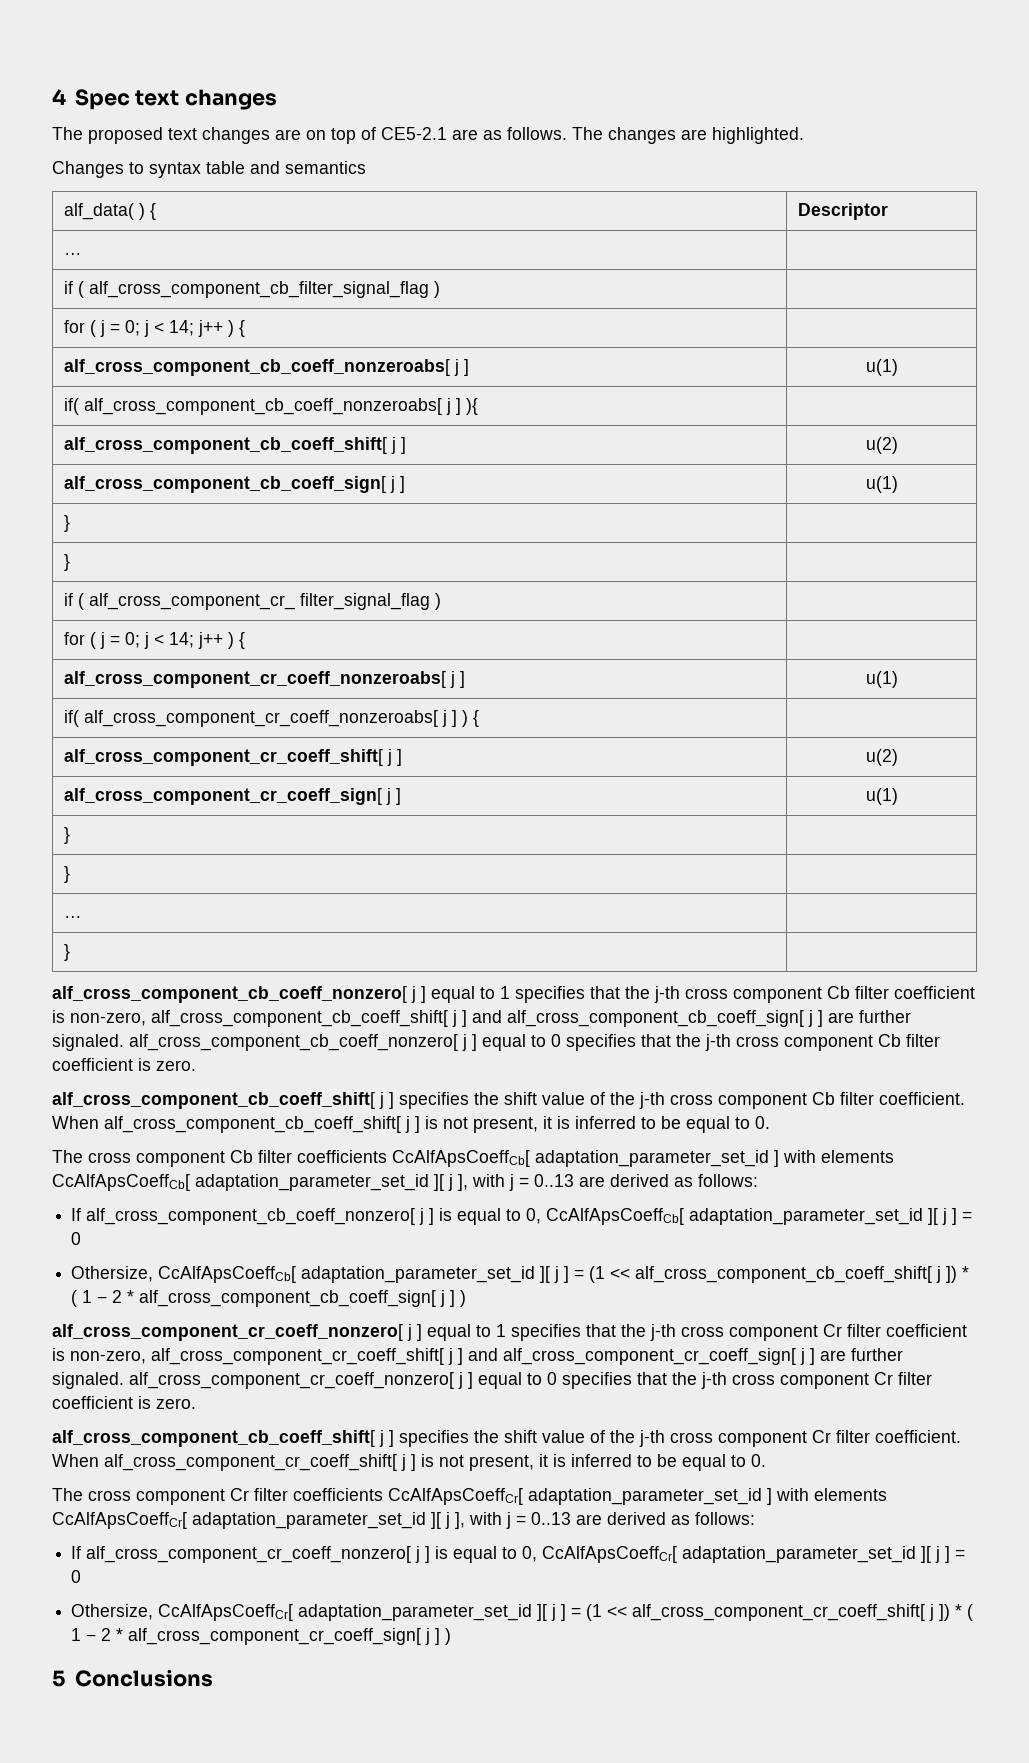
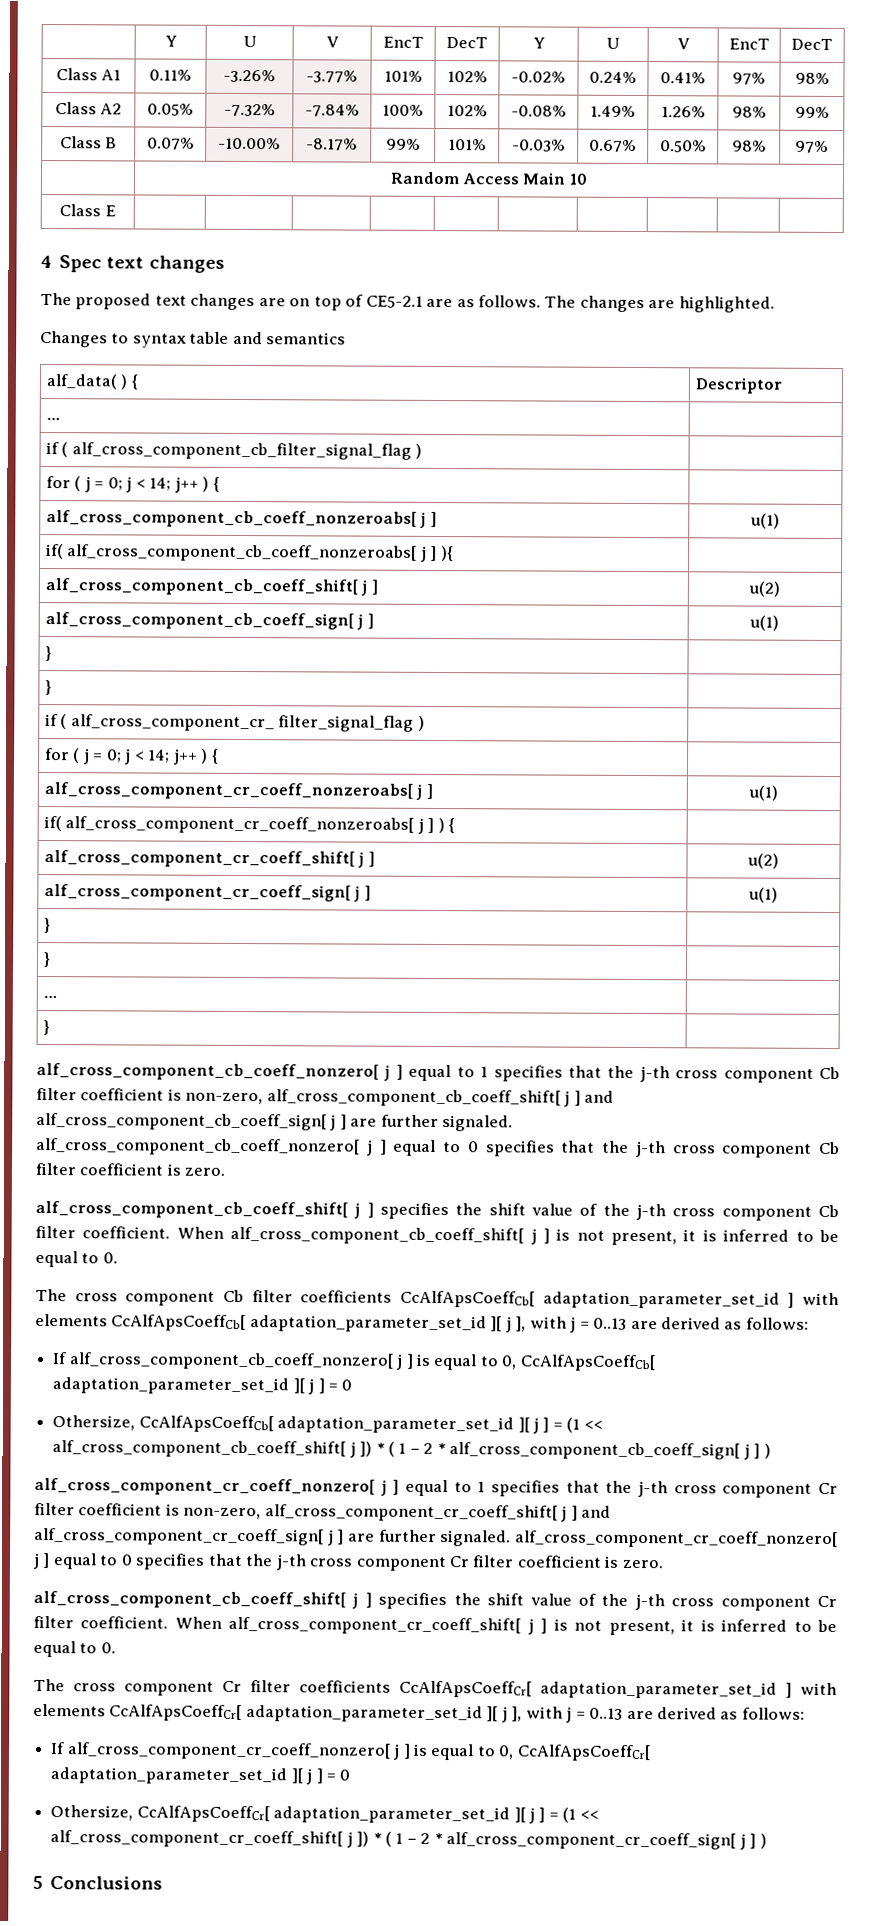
(52, 97) none -> [164,35,177,47] [242,35,257,48] [325,36,339,48] [382,36,424,48] [446,37,488,49] [532,37,545,49] [606,37,620,49] [676,38,690,50] [728,38,770,50] [791,38,833,50] [55,68,122,81] [149,69,192,81] [223,69,276,83] [306,70,358,83] [383,70,423,82] [446,71,488,83] [511,71,566,83] [589,71,637,83] [660,72,706,84] [732,72,766,85] [794,72,830,84] [54,102,123,115] [147,103,194,116] [223,103,276,117] [304,104,360,117] [382,104,424,116] [446,105,488,117] [510,105,567,117] [590,105,636,117] [660,106,706,118] [731,106,767,118] [794,106,830,118] [59,136,118,149] [146,137,195,150] [218,137,281,150] [306,138,358,151] [385,138,421,150] [447,139,487,151] [511,139,566,152] [589,139,637,152] [659,140,707,153] [731,140,767,152] [795,140,829,153] [390,171,587,185] [59,204,116,217] | Y | U | V | EncT | DecT | Y | U | V | EncT | DecT // Class A1 | 0.11% | -3.26% | -3.77% | 101% | 102% | -0.02% | 0.24% | 0.41% | 97% | 98% // Class A2 | 0.05% | -7.32% | -7.84% | 100% | 102% | -0.08% | 1.49% | 1.26% | 98% | 99% // Class B | 0.07% | -10.00% | -8.17% | 99% | 101% | -0.03% | 0.67% | 0.50% | 98% | 97% // | Random Access Main 10 // Class E | | | | | | | | | | //

